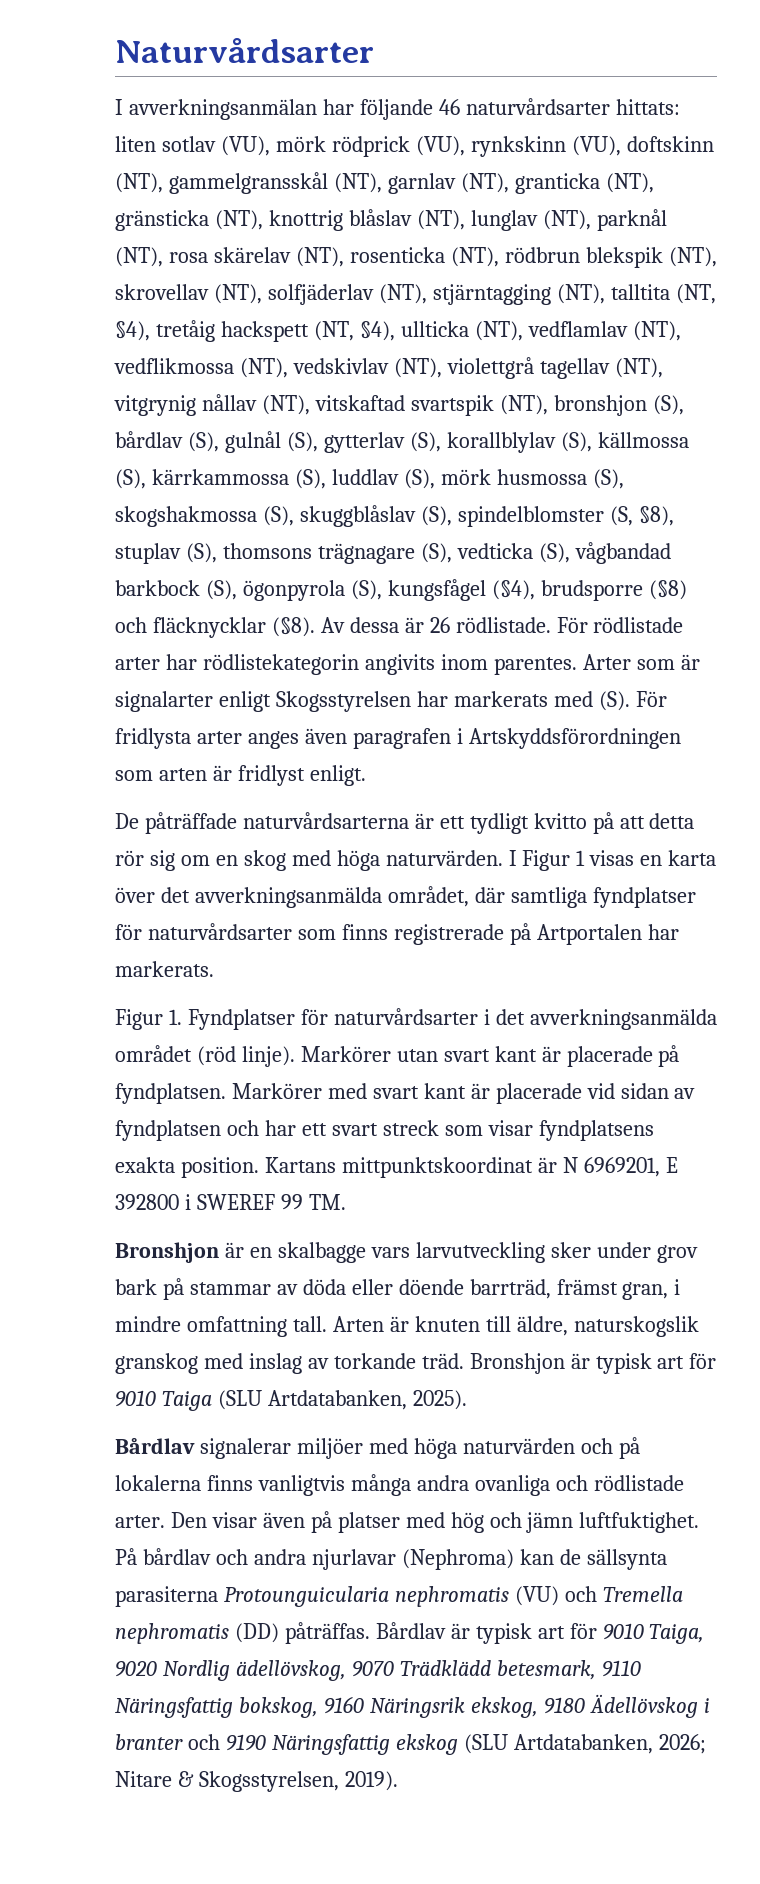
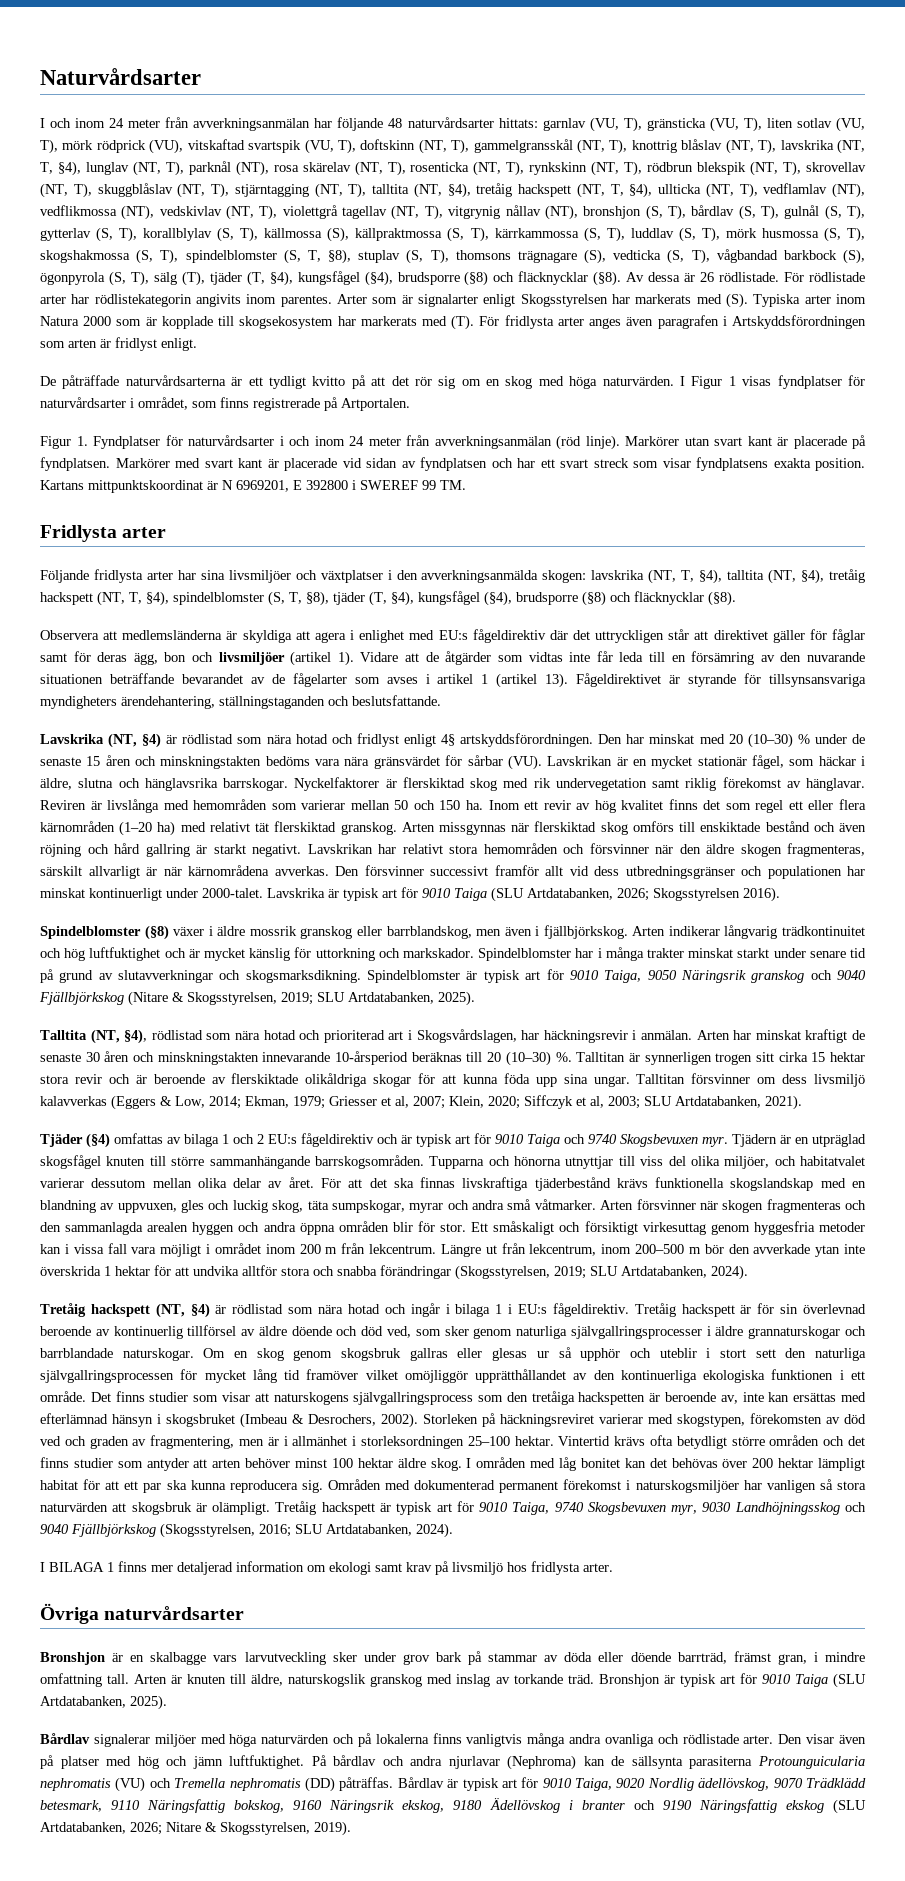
(123, 107) none -> [50,117,190,128] och inom 24 meter från
[438,99,460,115] 46 -> [388,118,403,128] 48
[115,136,714,157] [115,172,654,194] [115,209,667,231] [115,247,717,268] [115,284,716,305] [115,320,354,342] liten sotlav (VU), mörk rödprick (VU), rynkskinn (VU), doftskinn (NT), gammelgransskål (NT), garnlav (NT), granticka (NT), gränsticka (NT), knottrig blåslav (NT), lunglav (NT), parknål (NT), rosa skärelav (NT), rosenticka (NT), rödbrun blekspik (NT), skrovellav (NT), solfjäderlav (NT), stjärntagging (NT), talltita (NT, §4), tretåig hackspett (NT, -> [542,117,865,132] [40,139,866,154] [40,161,867,176] [40,183,624,198] garnlav (VU, T), gränsticka (VU, T), liten sotlav (VU, T), mörk rödprick (VU), vitskaftad svartspik (VU, T), doftskinn (NT, T), gammelgransskål (NT, T), knottrig blåslav (NT, T), lavskrika (NT, T, §4), lunglav (NT, T), parknål (NT), rosa skärelav (NT, T), rosenticka (NT, T), rynkskinn (NT, T), rödbrun blekspik (NT, T), skrovellav (NT, T), skuggblåslav (NT, T), stjärntagging (NT, T), talltita (NT, §4), tretåig hackspett (NT, T,
[474,321,523,341] (NT), -> [705,183,758,198] (NT, T),
[393,357,663,379] [114,394,684,416] [115,431,689,453] [115,469,624,489] [115,505,633,527] (NT), violettgrå tagellav (NT), vitgrynig nållav (NT), vitskaftad svartspik (NT), bronshjon (S), bårdlav (S), gulnål (S), gytterlav (S), korallblylav (S), källmossa (S), kärrkammossa (S), luddlav (S), mörk husmossa (S), skogshakmossa (S), skuggblåslav (S), spindelblomster (S, -> [226,205,866,220] [40,227,865,242] [40,249,321,264] (NT, T), violettgrå tagellav (NT, T), vitgrynig nållav (NT), bronshjon (S, T), bårdlav (S, T), gulnål (S, T), gytterlav (S, T), korallblylav (S, T), källmossa (S), källpraktmossa (S, T), kärrkammossa (S, T), luddlav (S, T), mörk husmossa (S, T), skogshakmossa (S, T), spindelblomster (S, T,
[185,543,217,563] (S), -> [406,249,449,264] (S, T),
[538,543,570,563] (S), -> [667,249,710,264] (S, T),
[350,580,382,600] (S), -> [108,271,293,286] (S, T), sälg (T), tjäder (T, §4),
(630, 701) none -> [753,294,867,307] [40,315,475,330] Typiska arter inom Natura 2000 som är kopplade till skogsekosystem har markerats med (T).
[649,813,695,829] detta -> [391,376,409,386] det
[640,850,717,866] [115,886,587,908] en karta över det avverkningsanmälda området, där samtliga -> (772, 381) none
(292, 931) none -> [130,397,188,410] i området,
[536,924,679,945] [115,961,214,977] Artportalen har markerats. -> [341,398,410,411] Artportalen.
[495,1009,717,1030] [115,1045,192,1062] det avverkningsanmälda området -> [289,435,552,449] och inom 24 meter från avverkningsanmälan
(346, 1202) none -> [40,525,167,542] [40,569,865,584] [40,591,736,606] [40,629,865,643] [40,651,865,666] [40,673,867,688] [40,695,441,709] [40,733,865,748] [40,755,866,770] [40,777,865,791] [40,799,866,813] [40,821,866,836] [40,843,865,857] [40,865,865,879] [40,887,780,902] [40,925,865,940] [40,947,867,961] [40,969,867,983] [39,991,475,1006] [40,1029,866,1044] [40,1051,866,1066] [40,1073,865,1087] [40,1095,802,1110] [40,1133,866,1148] [40,1155,865,1169] [40,1177,867,1191] [40,1199,866,1213] [40,1221,865,1235] [40,1243,866,1257] [40,1265,748,1280] [40,1303,867,1318] [40,1325,867,1339] [40,1347,867,1361] [40,1369,865,1383] [40,1391,866,1405] [40,1413,866,1428] [40,1435,865,1449] [40,1457,865,1471] [40,1479,866,1493] [40,1501,867,1515] [40,1523,453,1538] [40,1561,613,1575] [40,1603,245,1624] // Fridlysta arter // Följande fridlysta arter har sina livsmiljöer och växtplatser i den avverkningsanmälda skogen: lavskrika (NT, T, §4), talltita (NT, §4), tretåig hackspett (NT, T, §4), spindelblomster (S, T, §8), tjäder (T, §4), kungsfågel (§4), brudsporre (§8) och fläcknycklar (§8). // Observera att medlemsländerna är skyldiga att agera i enlighet med EU:s fågeldirektiv där det uttryckligen står att direktivet gäller för fåglar samt för deras ägg, bon och livsmiljöer (artikel 1). Vidare att de åtgärder som vidtas inte får leda till en försämring av den nuvarande situationen beträffande bevarandet av de fågelarter som avses i artikel 1 (artikel 13). Fågeldirektivet är styrande för tillsynsansvariga myndigheters ärendehantering, ställningstaganden och beslutsfattande. // Lavskrika (NT, §4) är rödlistad som nära hotad och fridlyst enligt 4§ artskyddsförordningen. Den har minskat med 20 (10–30) % under de senaste 15 åren och minskningstakten bedöms vara nära gränsvärdet för sårbar (VU). Lavskrikan är en mycket stationär fågel, som häckar i äldre, slutna och hänglavsrika barrskogar. Nyckelfaktorer är flerskiktad skog med rik undervegetation samt riklig förekomst av hänglavar. Reviren är livslånga med hemområden som varierar mellan 50 och 150 ha. Inom ett revir av hög kvalitet finns det som regel ett eller flera kärnområden (1–20 ha) med relativt tät flerskiktad granskog. Arten missgynnas när flerskiktad skog omförs till enskiktade bestånd och även röjning och hård gallring är starkt negativt. Lavskrikan har relativt stora hemområden och försvinner när den äldre skogen fragmenteras, särskilt allvarligt är när kärnområdena avverkas. Den försvinner successivt framför allt vid dess utbredningsgränser och populationen har minskat kontinuerligt under 2000-talet. Lavskrika är typisk art för 9010 Taiga (SLU Artdatabanken, 2026; Skogsstyrelsen 2016). // Spindelblomster (§8) växer i äldre mossrik granskog eller barrblandskog, men även i fjällbjörkskog. Arten indikerar långvarig trädkontinuitet och hög luftfuktighet och är mycket känslig för uttorkning och markskador. Spindelblomster har i många trakter minskat starkt under senare tid på grund av slutavverkningar och skogsmarksdikning. Spindelblomster är typisk art för 9010 Taiga, 9050 Näringsrik granskog och 9040 Fjällbjörkskog (Nitare & Skogsstyrelsen, 2019; SLU Artdatabanken, 2025). // Talltita (NT, §4), rödlistad som nära hotad och prioriterad art i Skogsvårdslagen, har häckningsrevir i anmälan. Arten har minskat kraftigt de senaste 30 åren och minskningstakten innevarande 10-årsperiod beräknas till 20 (10–30) %. Talltitan är synnerligen trogen sitt cirka 15 hektar stora revir och är beroende av flerskiktade olikåldriga skogar för att kunna föda upp sina ungar. Talltitan försvinner om dess livsmiljö kalavverkas (Eggers & Low, 2014; Ekman, 1979; Griesser et al, 2007; Klein, 2020; Siffczyk et al, 2003; SLU Artdatabanken, 2021). // Tjäder (§4) omfattas av bilaga 1 och 2 EU:s fågeldirektiv och är typisk art för 9010 Taiga och 9740 Skogsbevuxen myr. Tjädern är en utpräglad skogsfågel knuten till större sammanhängande barrskogsområden. Tupparna och hönorna utnyttjar till viss del olika miljöer, och habitatvalet varierar dessutom mellan olika delar av året. För att det ska finnas livskraftiga tjäderbestånd krävs funktionella skogslandskap med en blandning av uppvuxen, gles och luckig skog, täta sumpskogar, myrar och andra små våtmarker. Arten försvinner när skogen fragmenteras och den sammanlagda arealen hyggen och andra öppna områden blir för stor. Ett småskaligt och försiktigt virkesuttag genom hyggesfria metoder kan i vissa fall vara möjligt i området inom 200 m från lekcentrum. Längre ut från lekcentrum, inom 200–500 m bör den avverkade ytan inte överskrida 1 hektar för att undvika alltför stora och snabba förändringar (Skogsstyrelsen, 2019; SLU Artdatabanken, 2024). // Tretåig hackspett (NT, §4) är rödlistad som nära hotad och ingår i bilaga 1 i EU:s fågeldirektiv. Tretåig hackspett är för sin överlevnad beroende av kontinuerlig tillförsel av äldre döende och död ved, som sker genom naturliga självgallringsprocesser i äldre grannaturskogar och barrblandade naturskogar. Om en skog genom skogsbruk gallras eller glesas ur så upphör och uteblir i stort sett den naturliga självgallringsprocessen för mycket lång tid framöver vilket omöjliggör upprätthållandet av den kontinuerliga ekologiska funktionen i ett område. Det finns studier som visar att naturskogens självgallringsprocess som den tretåiga hackspetten är beroende av, inte kan ersättas med efterlämnad hänsyn i skogsbruket (Imbeau & Desrochers, 2002). Storleken på häckningsreviret varierar med skogstypen, förekomsten av död ved och graden av fragmentering, men är i allmänhet i storleksordningen 25–100 hektar. Vintertid krävs ofta betydligt större områden och det finns studier som antyder att arten behöver minst 100 hektar äldre skog. I områden med låg bonitet kan det behövas över 200 hektar lämpligt habitat för att ett par ska kunna reproducera sig. Områden med dokumenterad permanent förekomst i naturskogsmiljöer har vanligen så stora naturvärden att skogsbruk är olämpligt. Tretåig hackspett är typisk art för 9010 Taiga, 9740 Skogsbevuxen myr, 9030 Landhöjningsskog och 9040 Fjällbjörkskog (Skogsstyrelsen, 2016; SLU Artdatabanken, 2024). // I BILAGA 1 finns mer detaljerad information om ekologi samt krav på livsmiljö hos fridlysta arter. // Övriga naturvårdsarter

